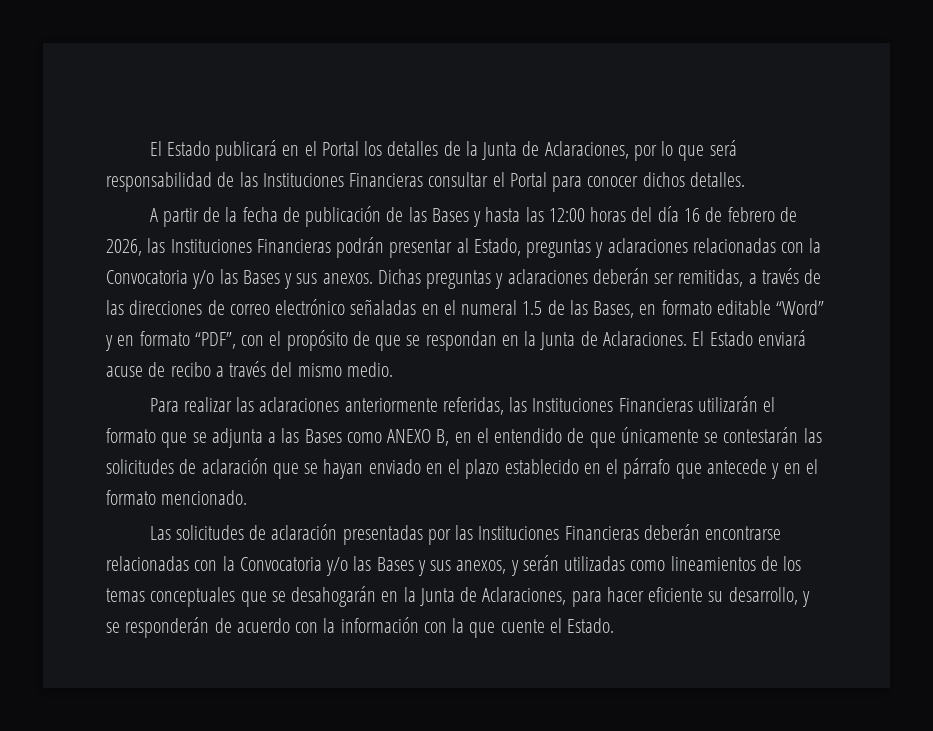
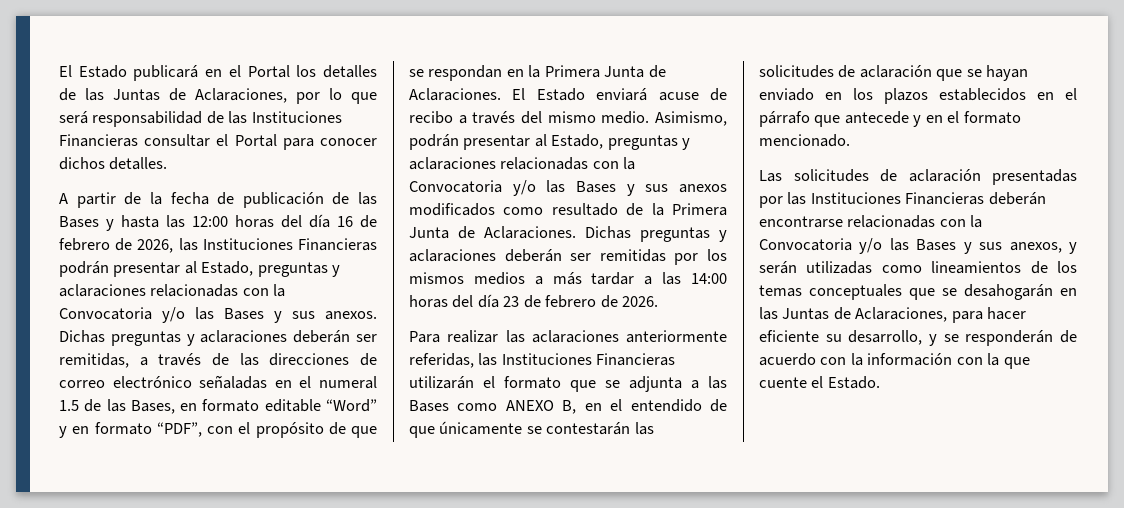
[465,141,518,160] la Junta -> [85,88,160,101] las Juntas
(537, 338) none -> [544,65,600,78] Primera
(393, 369) none -> [655,111,727,126] [409,134,691,150] [409,157,636,170] [409,180,727,196] [409,203,727,216] [409,226,727,242] [409,249,727,265] [409,272,727,285] [409,294,659,308] Asimismo, podrán presentar al Estado, preguntas y aclaraciones relacionadas con la Convocatoria y/o las Bases y sus anexos modificados como resultado de la Primera Junta de Aclaraciones. Dichas preguntas y aclaraciones deberán ser remitidas por los mismos medios a más tardar a las 14:00 horas del día 23 de febrero de 2026.
[448,459,579,479] el plazo establecido -> [853,88,1026,104] los plazos establecidos
[403,587,455,606] la Junta -> [759,307,830,320] las Juntas

